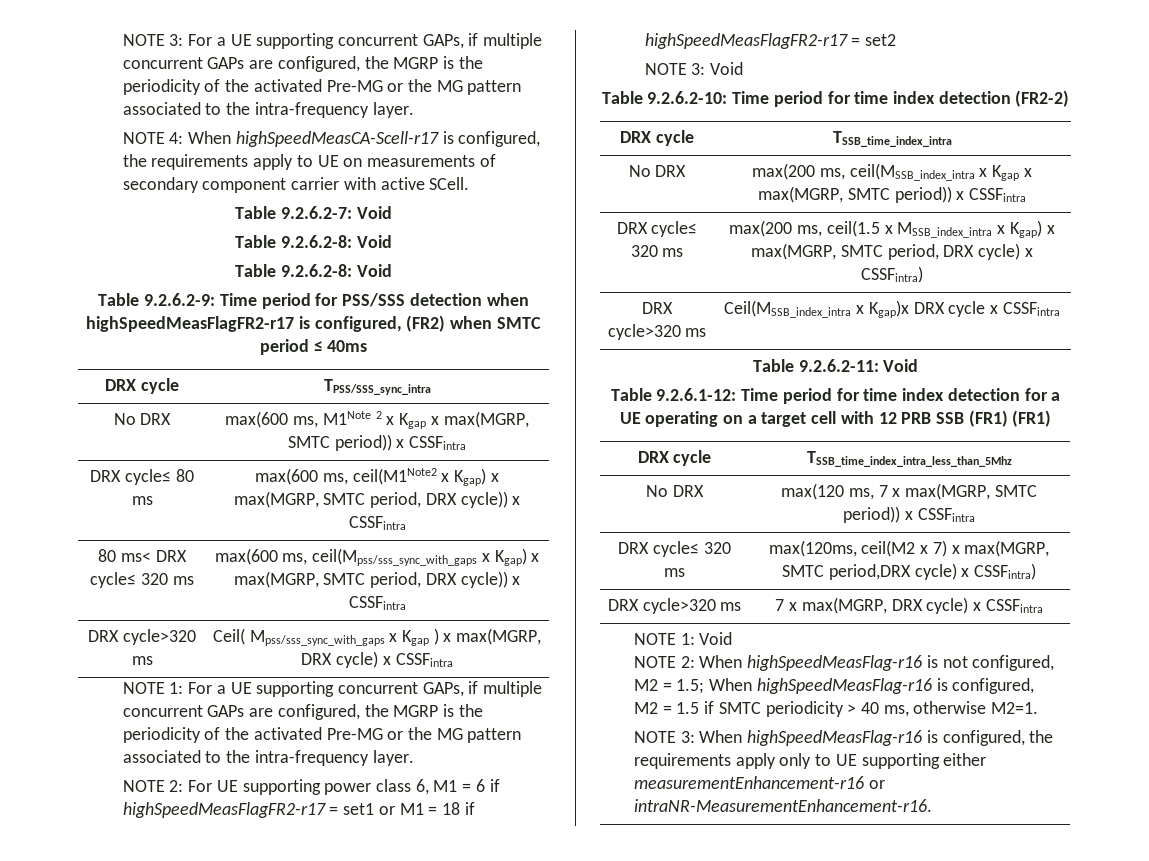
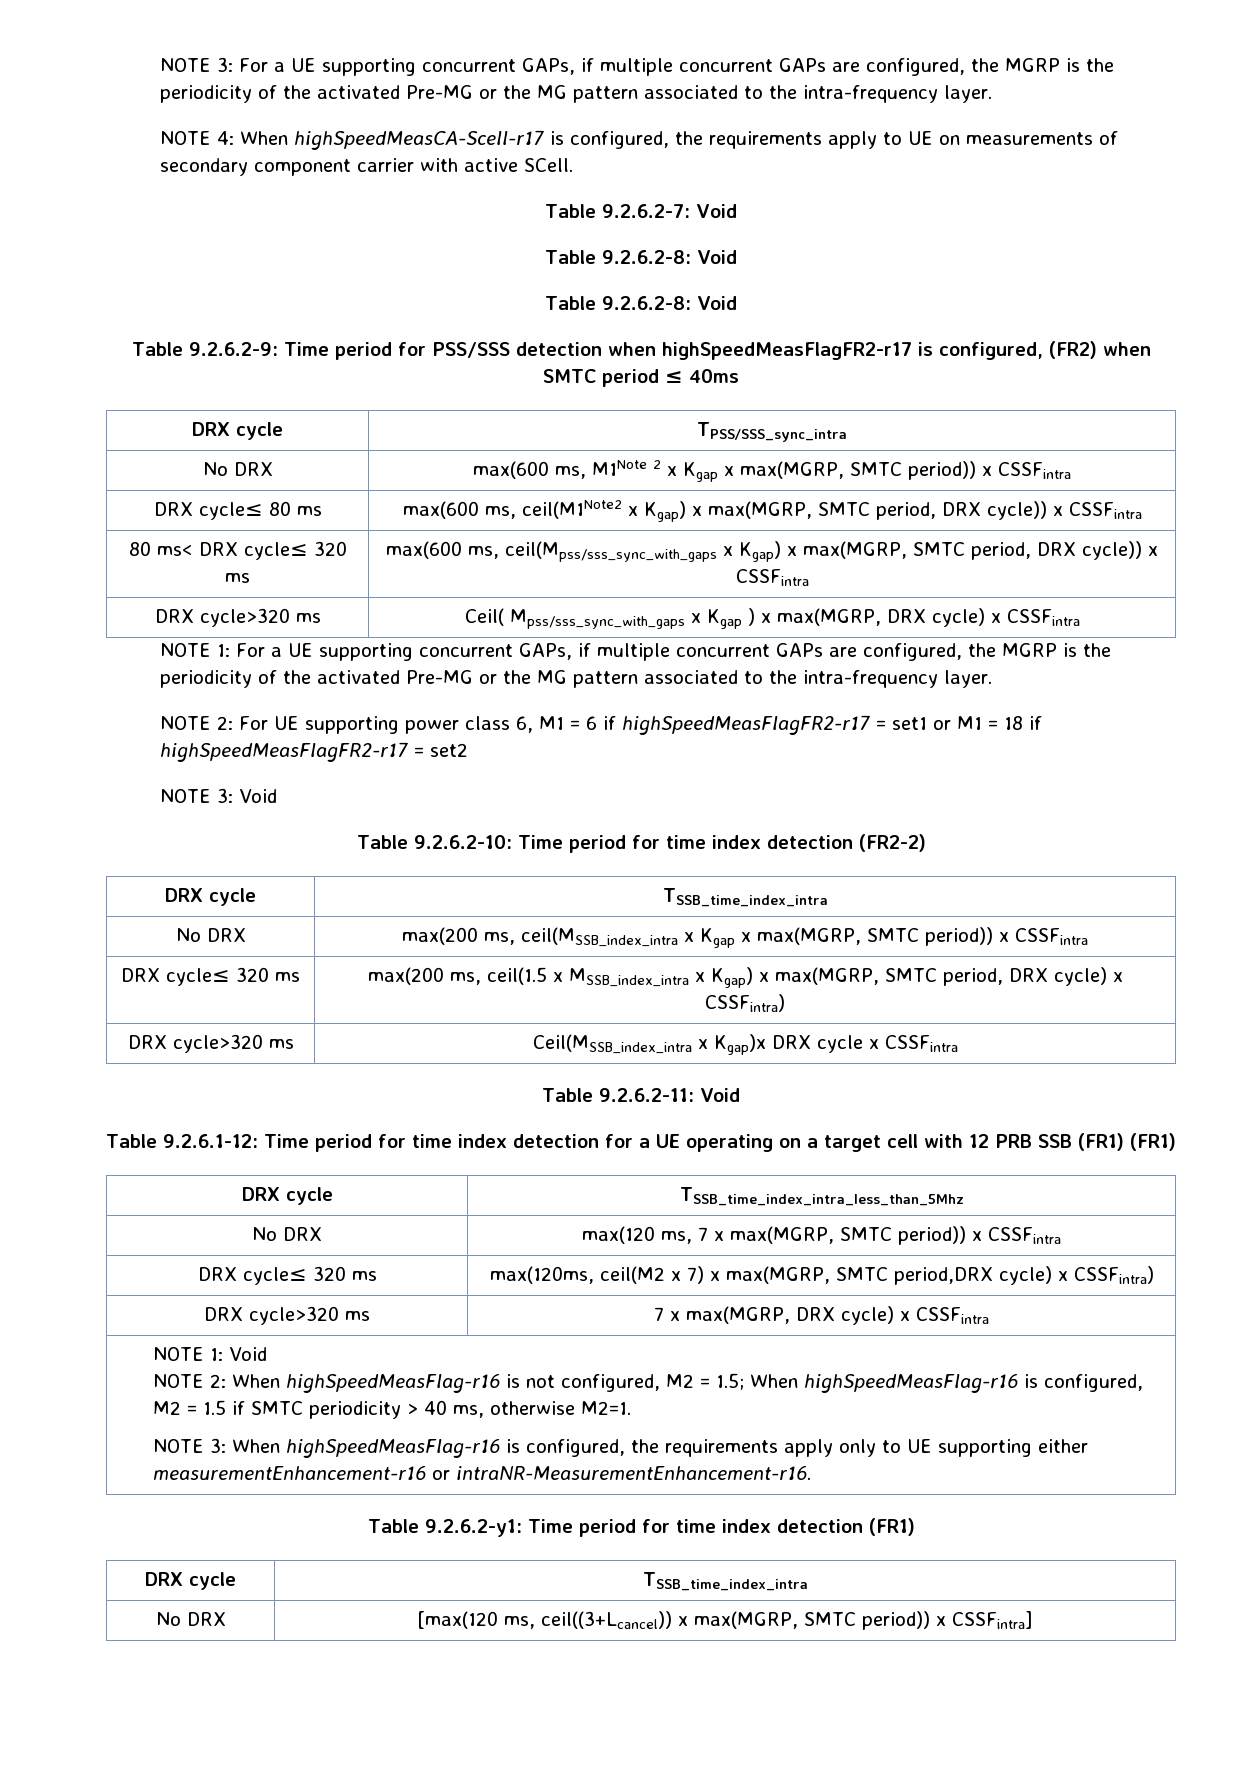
(932, 805) none -> [367,1518,915,1537] [145,1572,236,1590] [642,1572,808,1591] [155,1612,226,1626] [417,1611,1033,1630] // Table 9.2.6.2-y1: Time period for time index detection (FR1) // DRX cycle | TSSB_time_index_intra // No DRX | [max(120 ms, ceil((3+Lcancel)) x max(MGRP, SMTC period)) x CSSFintra]

